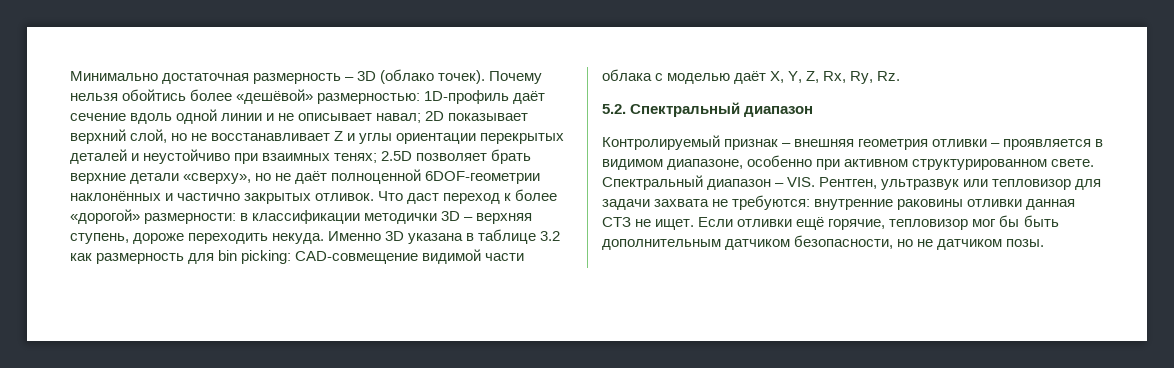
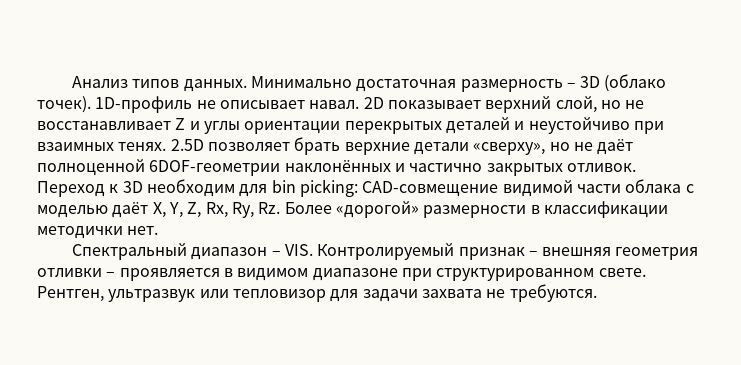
(70, 76) none -> [71,76,247,92] Анализ типов данных.
[489,71,543,84] [70,89,546,104] [70,109,275,124] Почему нельзя обойтись более «дешёвой» размерностью: 1D-профиль даёт сечение вдоль одной линии и -> [95,96,193,113] 1D-профиль
[376,113,422,123] навал; -> [309,100,360,109] навал.
[334,153,378,163] тенях; -> [118,142,167,151] тенях.
[378,189,558,204] [70,209,533,224] [70,229,561,244] [70,253,185,264] Что даст переход к более «дорогой» размерности: в классификации методички 3D – верхняя ступень, дороже переходить некуда. Именно 3D указана в таблице 3.2 как размерность -> [37,179,235,197] Переход к 3D необходим
[602,102,814,117] // 5.2. Спектральный диапазон // -> [284,201,668,218] [37,226,159,239] [71,243,313,260] Более «дорогой» размерности в классификации методички нет. // Спектральный диапазон – VIS.
[667,155,1095,170] [602,175,816,190] диапазоне, особенно при активном структурированном свете. Спектральный диапазон – VIS. -> [312,268,646,281] диапазоне при структурированном свете.
[732,195,1076,210] [602,215,1059,230] [602,235,1045,250] требуются: внутренние раковины отливки данная СТЗ не ищет. Если отливки ещё горячие, тепловизор мог бы быть дополнительным датчиком безопасности, но не датчиком позы. -> [509,284,597,302] требуются.

